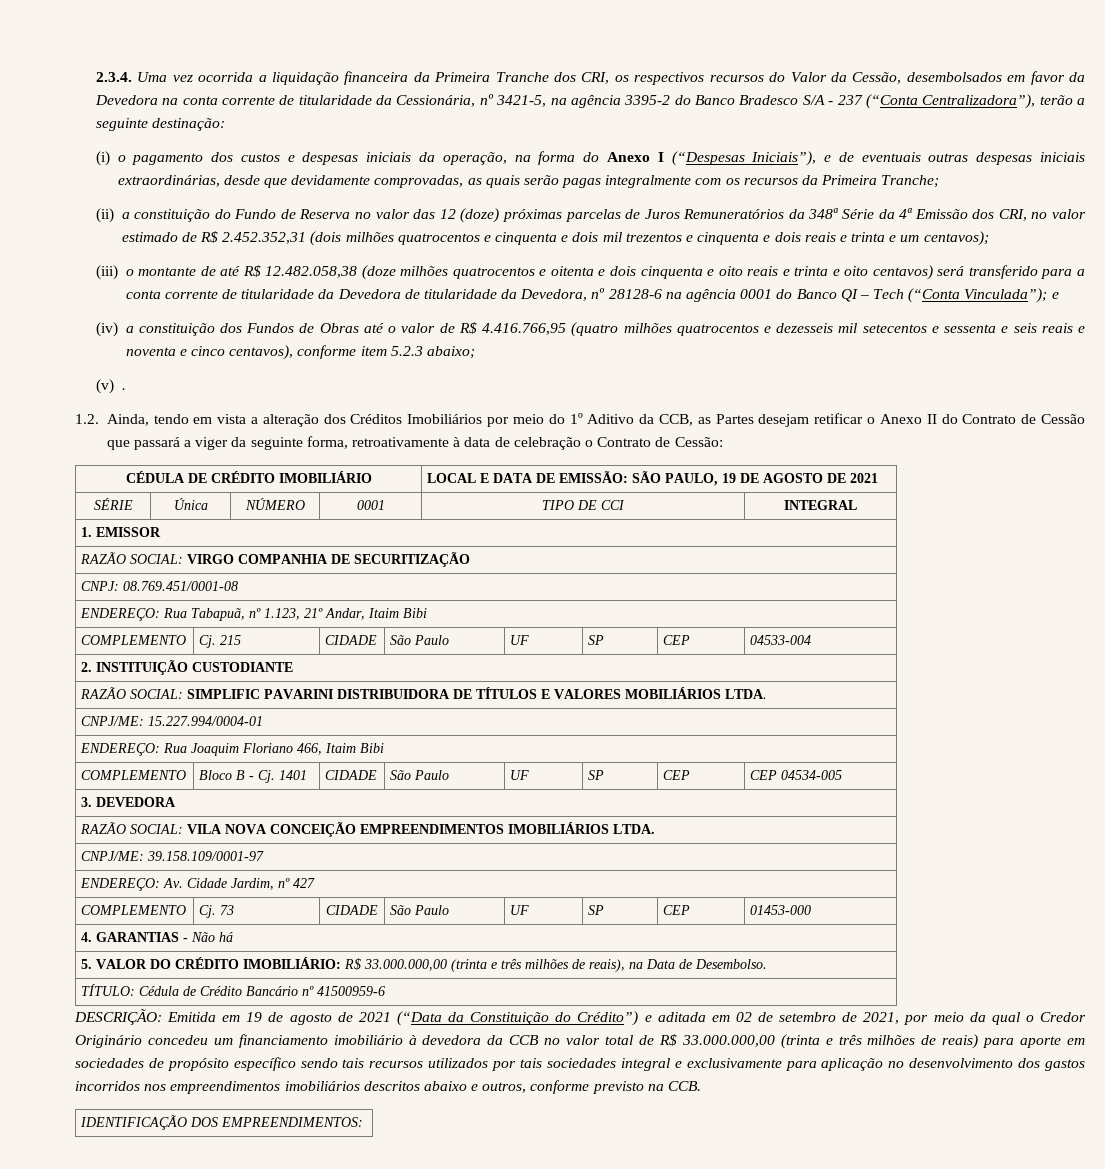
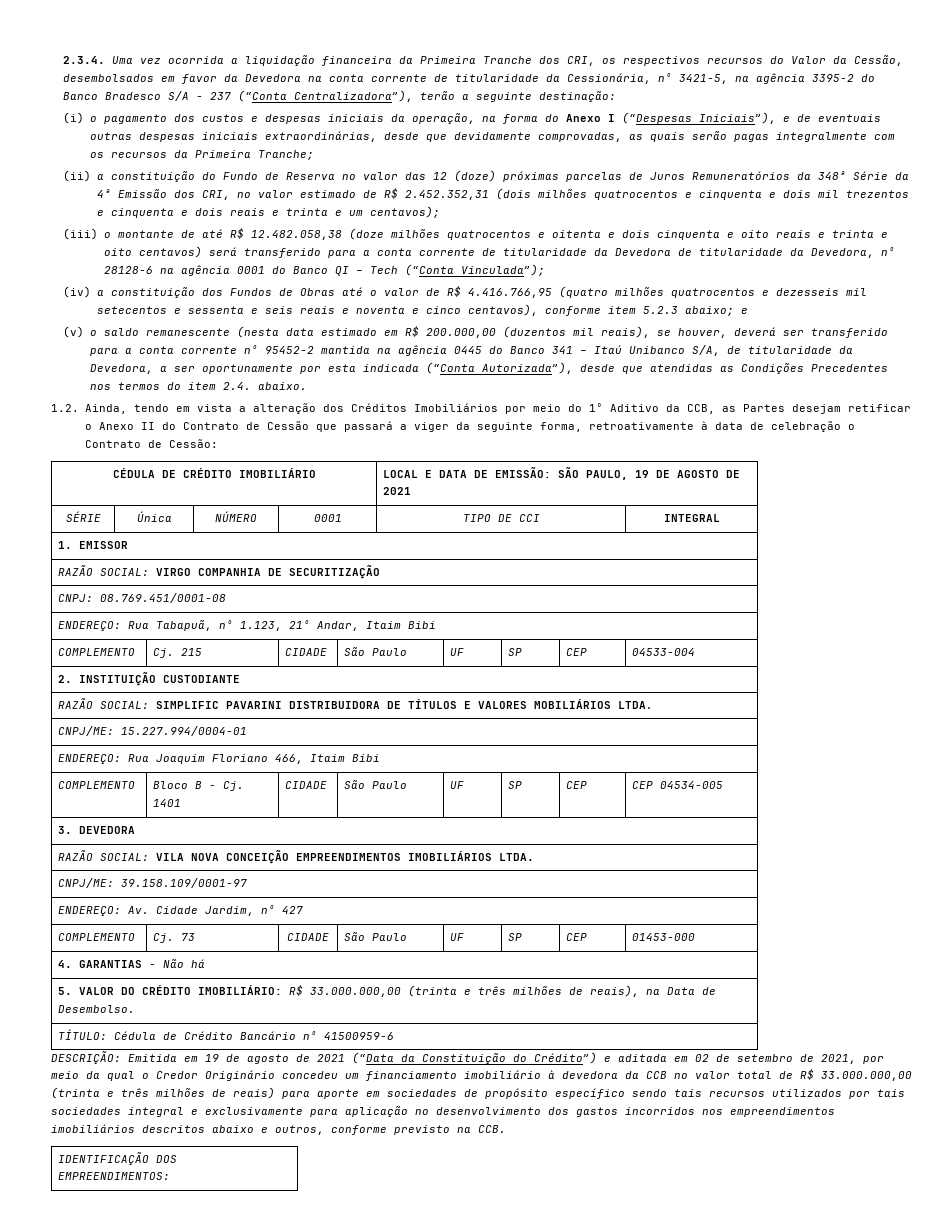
[1051,292,1059,299] e -> (545, 270) none
(475, 352) none -> [740,308,748,314] e
[121,388,126,390] . -> [89,326,888,338] [89,345,853,356] [89,362,888,374] [89,382,307,390] o saldo remanescente (nesta data estimado em R$ 200.000,00 (duzentos mil reais), se houver, deverá ser transferido para a conta corrente nº 95452-2 mantida na agência 0445 do Banco 341 – Itaú Unibanco S/A, de titularidade da Devedora, a ser oportunamente por esta indicada (“Conta Autorizada”), desde que atendidas as Condições Precedentes nos termos do item 2.4. abaixo.

